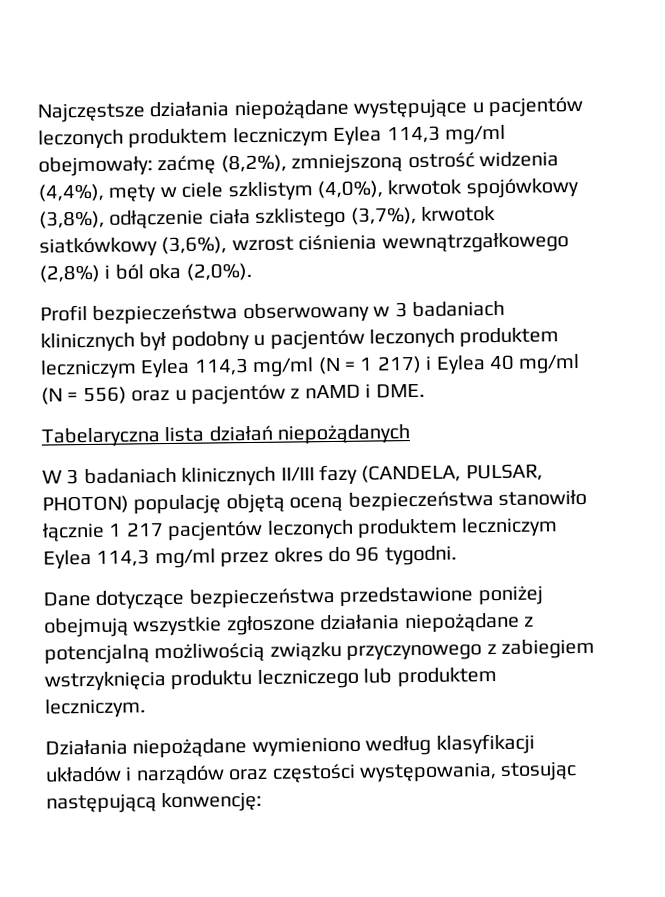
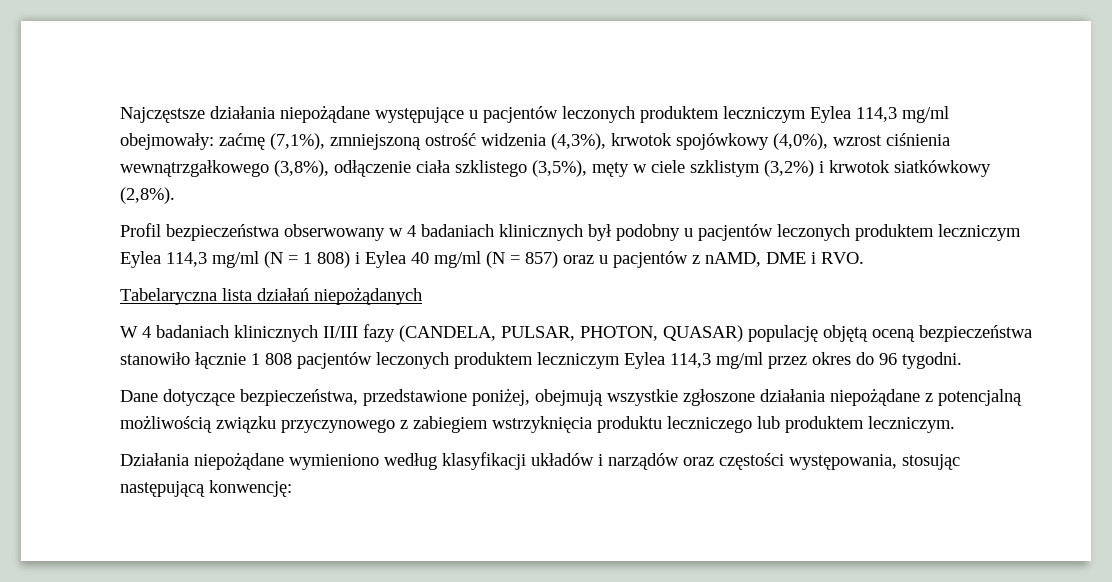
[220,154,287,173] (8,2%), -> [270,133,325,150] (7,1%),
[38,177,579,203] [39,205,496,229] [39,232,569,258] [39,262,252,283] (4,4%), męty w ciele szklistym (4,0%), krwotok spojówkowy (3,8%), odłączenie ciała szklistego (3,7%), krwotok siatkówkowy (3,6%), wzrost ciśnienia wewnątrzgałkowego (2,8%) i ból oka (2,0%). -> [551,133,950,150] [120,160,991,177] [120,187,175,204] (4,3%), krwotok spojówkowy (4,0%), wzrost ciśnienia wewnątrzgałkowego (3,8%), odłączenie ciała szklistego (3,5%), męty w ciele szklistym (3,2%) i krwotok siatkówkowy (2,8%).
[394,302,408,318] 3 -> [407,225,416,237] 4
[376,355,422,374] 217) -> [317,251,350,268] 808)
[82,386,127,405] 556) -> [525,251,558,268] 857)
[304,383,425,399] nAMD i DME. -> [705,252,864,267] nAMD, DME i RVO.
[66,469,80,485] 3 -> [142,326,151,338] 4
[42,495,129,514] PHOTON) -> [580,325,743,342] PHOTON, QUASAR)
[125,522,164,537] 217 -> [265,353,292,365] 808
[188,585,543,609] bezpieczeństwa przedstawione poniżej -> [240,388,530,406] bezpieczeństwa, przedstawione poniżej,

